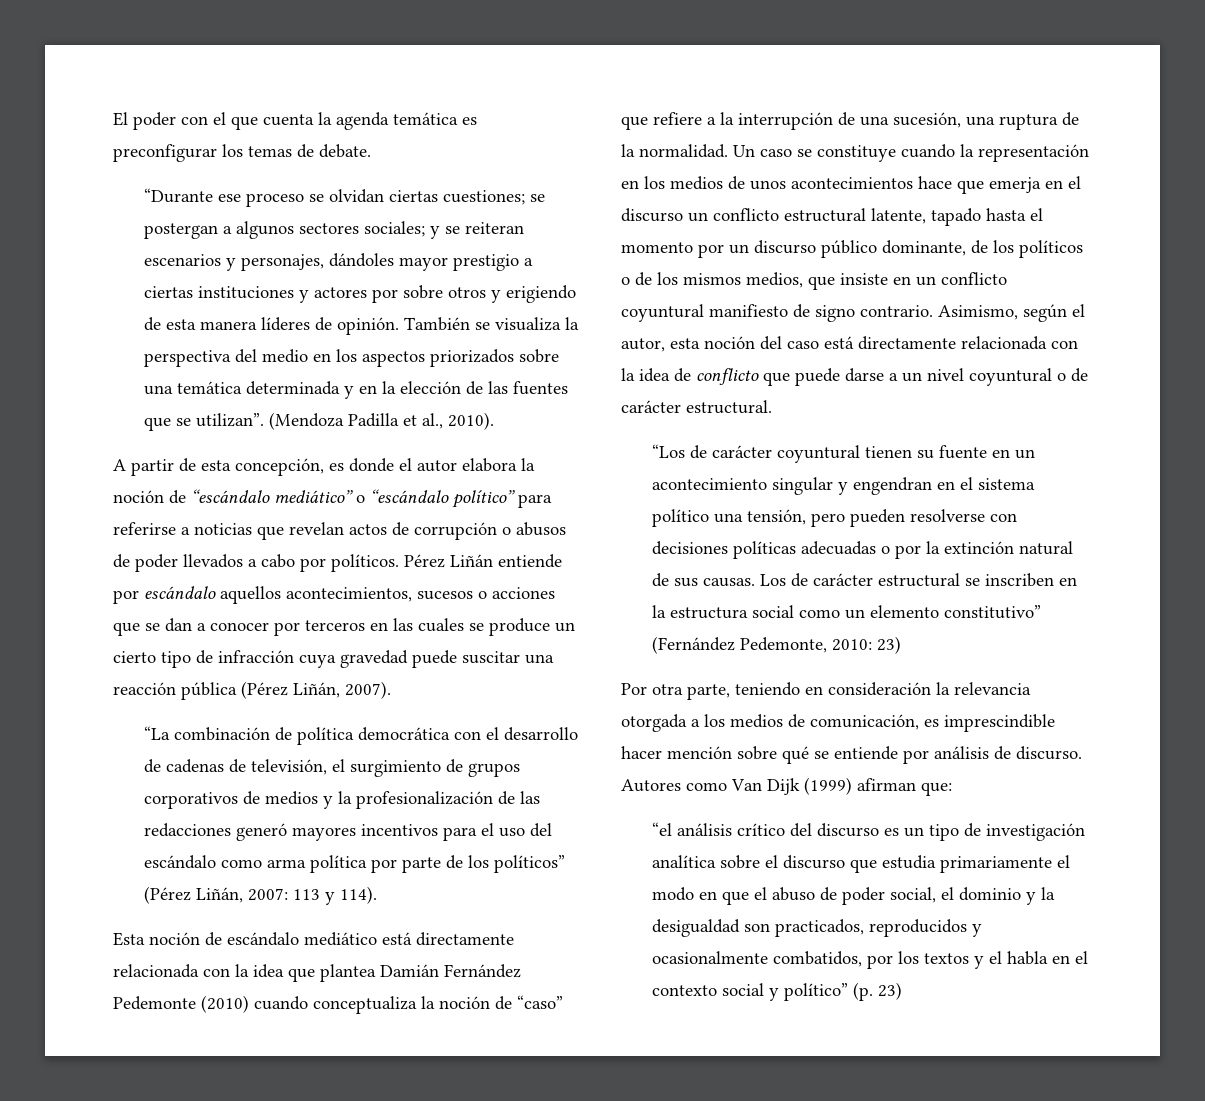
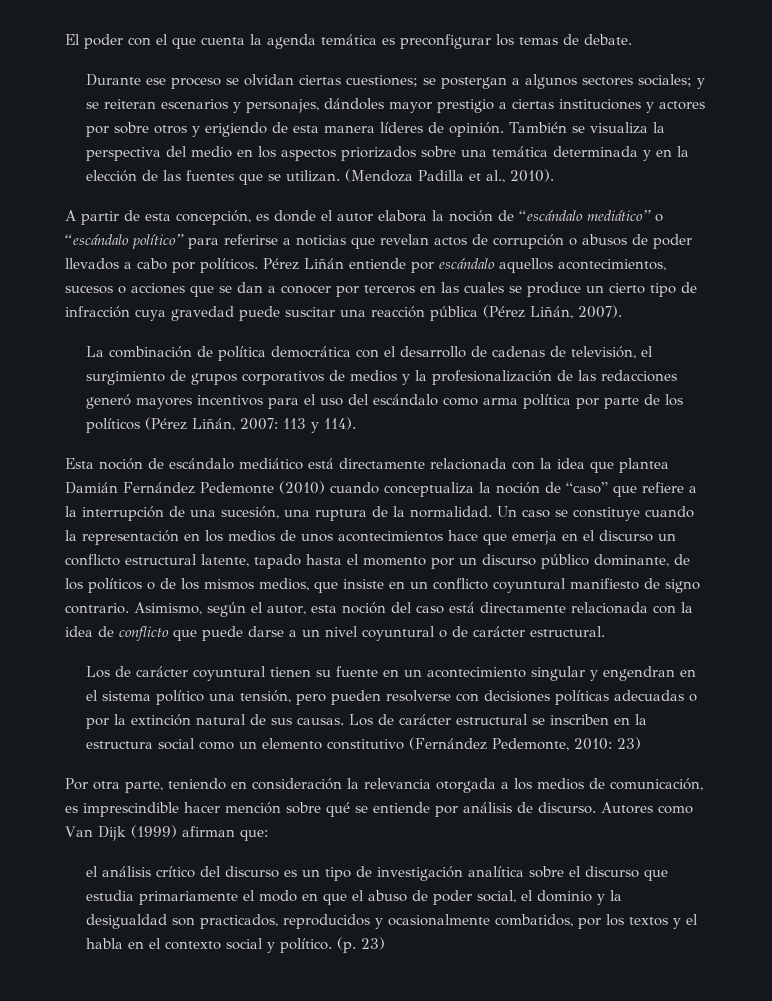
[144,188,214,203] “Durante -> [85,74,141,86] Durante
[196,413,265,427] utilizan”. -> [285,170,340,182] utilizan.
[144,726,171,740] “La -> [85,346,104,357] La
[494,855,566,873] políticos” -> [85,418,140,433] políticos
[652,444,686,458] “Los -> [85,666,110,678] Los
[944,605,1042,619] constitutivo” -> [326,739,404,750] constitutivo
[652,822,673,836] “el -> [85,866,98,877] el
[784,983,849,1001] político” -> [279,938,332,953] político.

